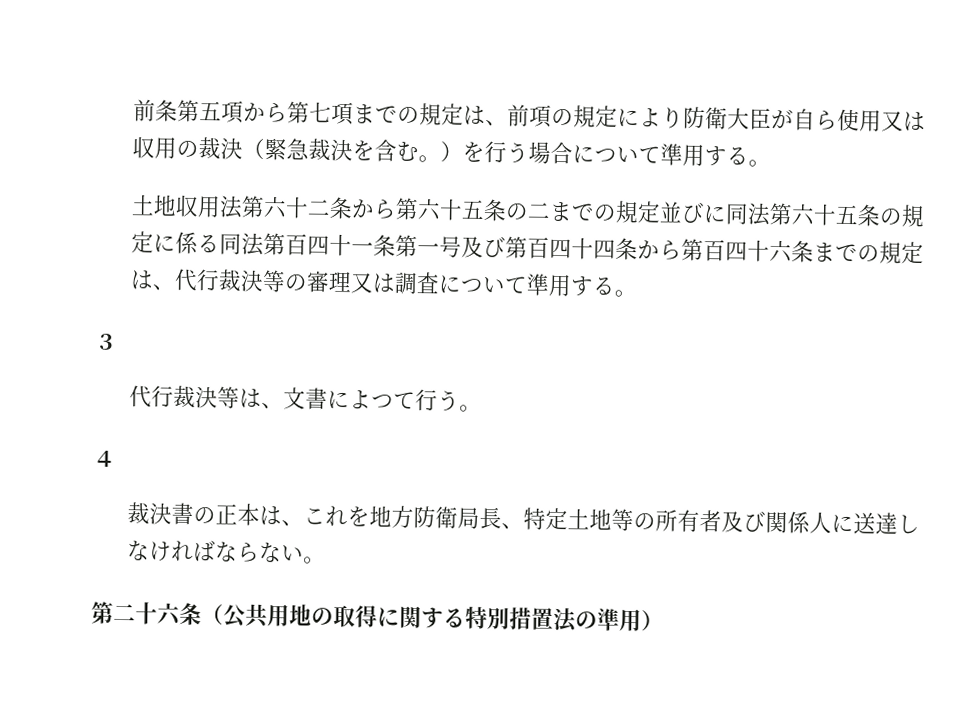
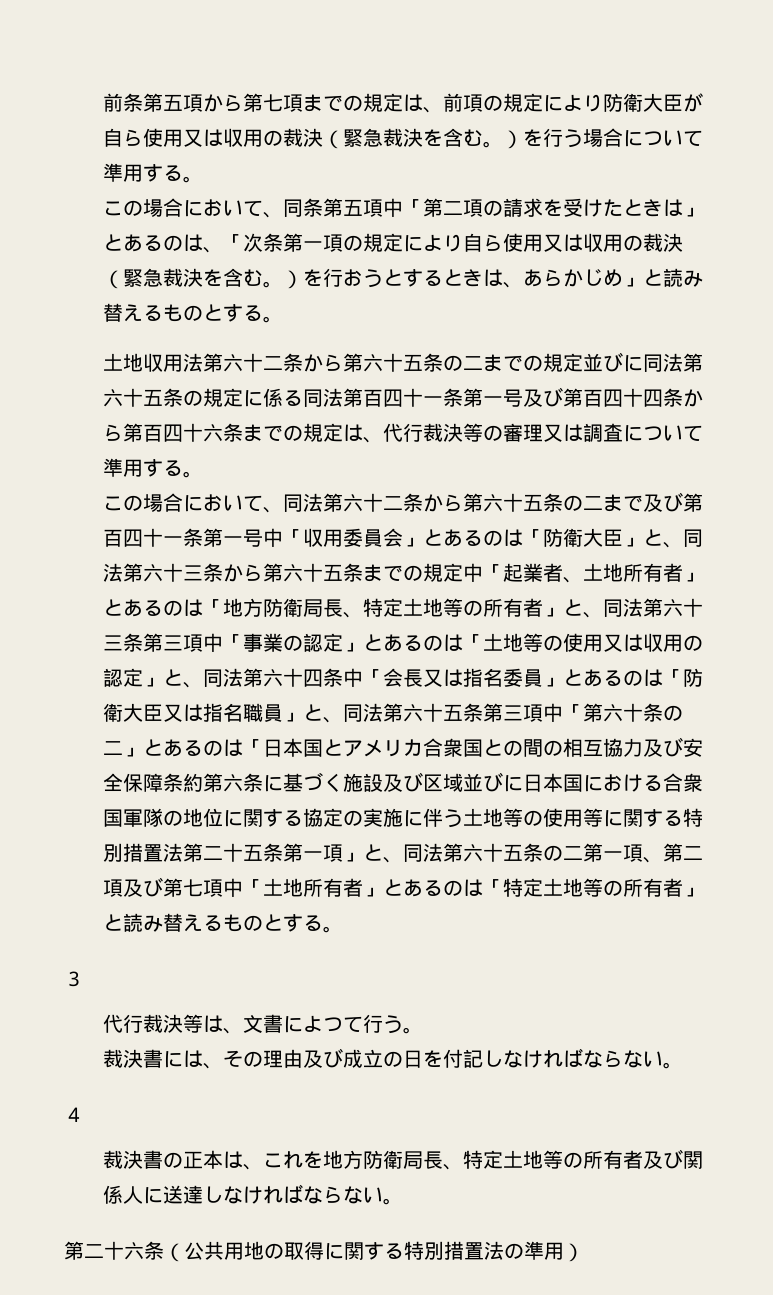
(771, 163) none -> [103,198,704,218] [103,233,684,253] [103,268,704,289] [103,303,284,323] // この場合において、同条第五項中「第二項の請求を受けたときは」とあるのは、「次条第一項の規定により自ら使用又は収用の裁決（緊急裁決を含む。）を行おうとするときは、あらかじめ」と読み替えるものとする。
(637, 293) none -> [103,492,704,513] [103,528,704,548] [103,563,704,583] [103,598,704,618] [103,633,704,652] [103,668,704,688] [103,703,684,723] [103,737,704,757] [103,772,704,792] [103,808,704,828] [103,843,704,863] [103,877,704,897] [103,913,344,933] // この場合において、同法第六十二条から第六十五条の二まで及び第百四十一条第一号中「収用委員会」とあるのは「防衛大臣」と、同法第六十三条から第六十五条までの規定中「起業者、土地所有者」とあるのは「地方防衛局長、特定土地等の所有者」と、同法第六十三条第三項中「事業の認定」とあるのは「土地等の使用又は収用の認定」と、同法第六十四条中「会長又は指名委員」とあるのは「防衛大臣又は指名職員」と、同法第六十五条第三項中「第六十条の二」とあるのは「日本国とアメリカ合衆国との間の相互協力及び安全保障条約第六条に基づく施設及び区域並びに日本国における合衆国軍隊の地位に関する協定の実施に伴う土地等の使用等に関する特別措置法第二十五条第一項」と、同法第六十五条の二第一項、第二項及び第七項中「土地所有者」とあるのは「特定土地等の所有者」と読み替えるものとする。
(482, 408) none -> [103,1048,684,1069] // 裁決書には、その理由及び成立の日を付記しなければならない。

